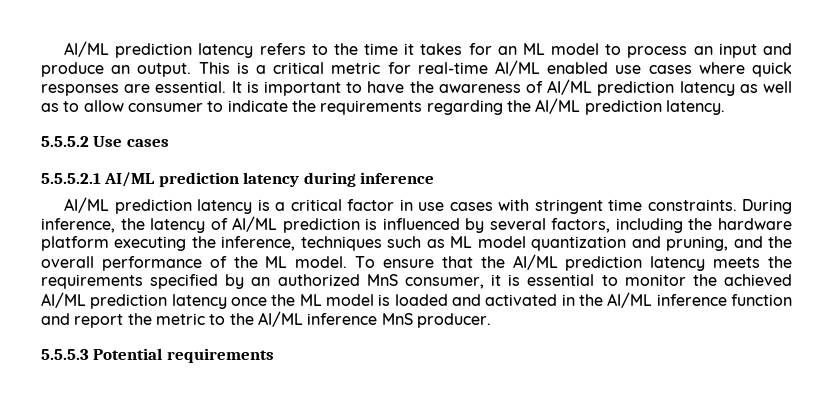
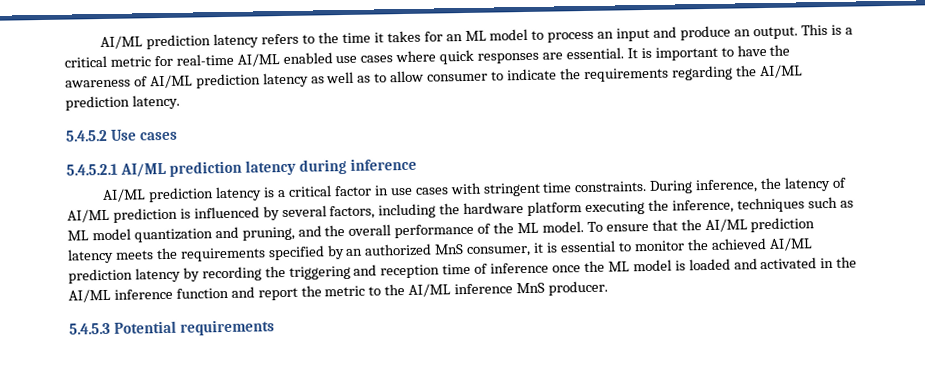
[41,136,89,147] 5.5.5.2 -> [65,129,108,142] 5.4.5.2
[41,173,101,184] 5.5.5.2.1 -> [66,163,118,176] 5.4.5.2.1
(227, 301) none -> [182,262,550,282] by recording the triggering and reception time of inference
[41,349,89,360] 5.5.5.3 -> [69,322,111,335] 5.4.5.3

